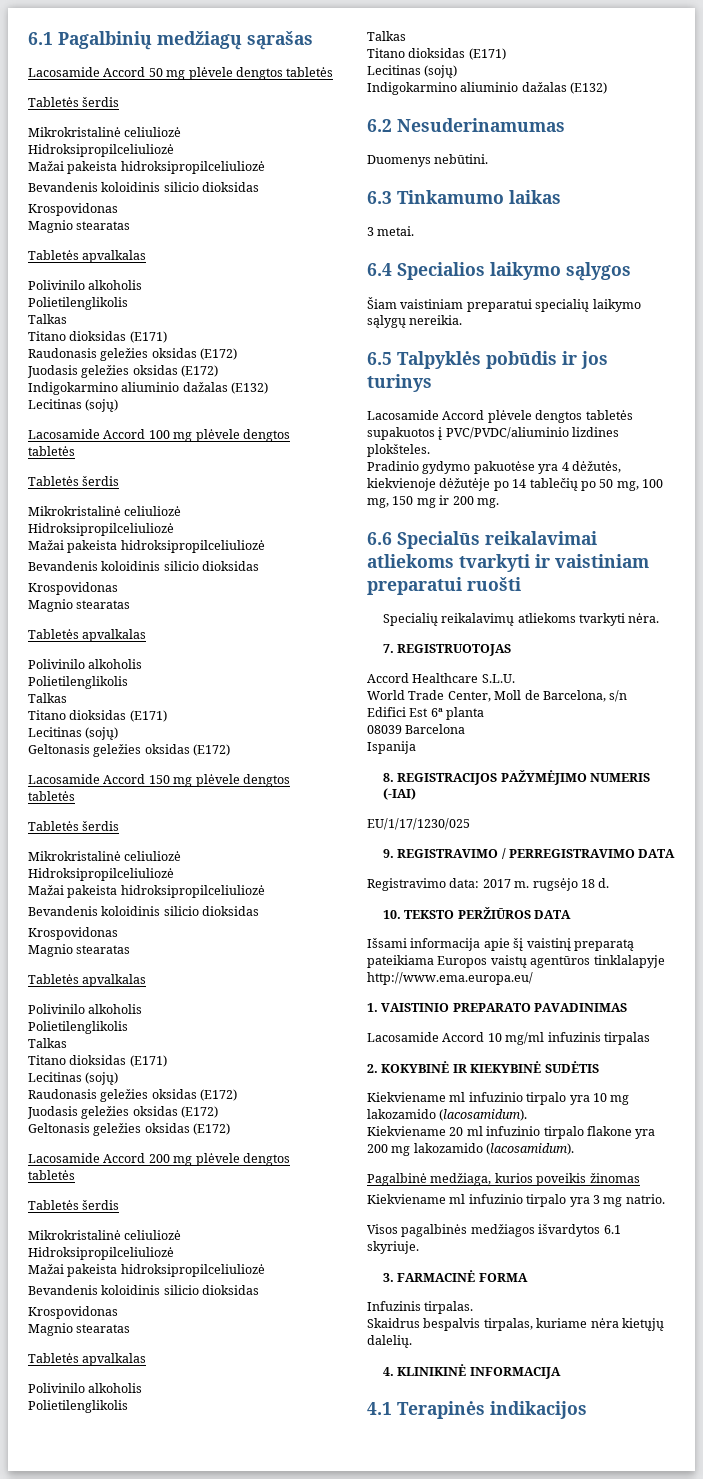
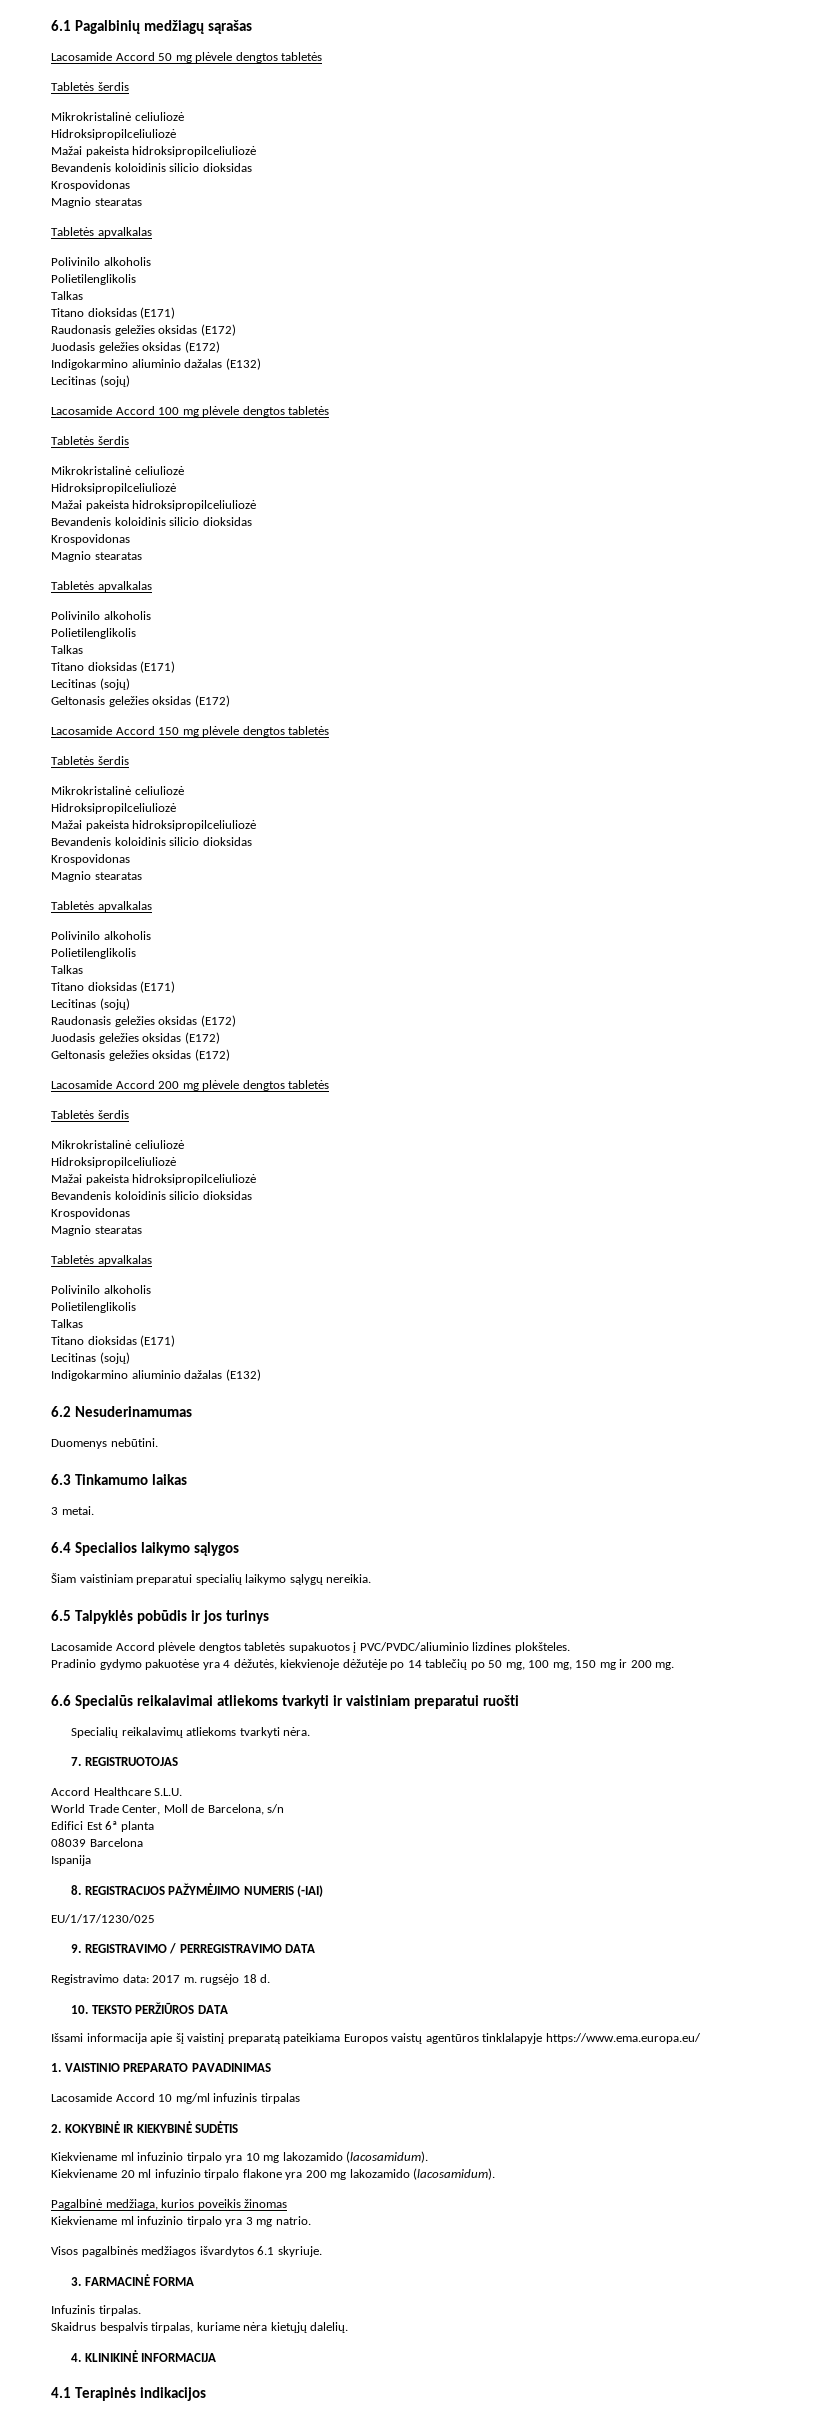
[367,972,533,985] http://www.ema.europa.eu/ -> [545,2033,701,2044] https://www.ema.europa.eu/

